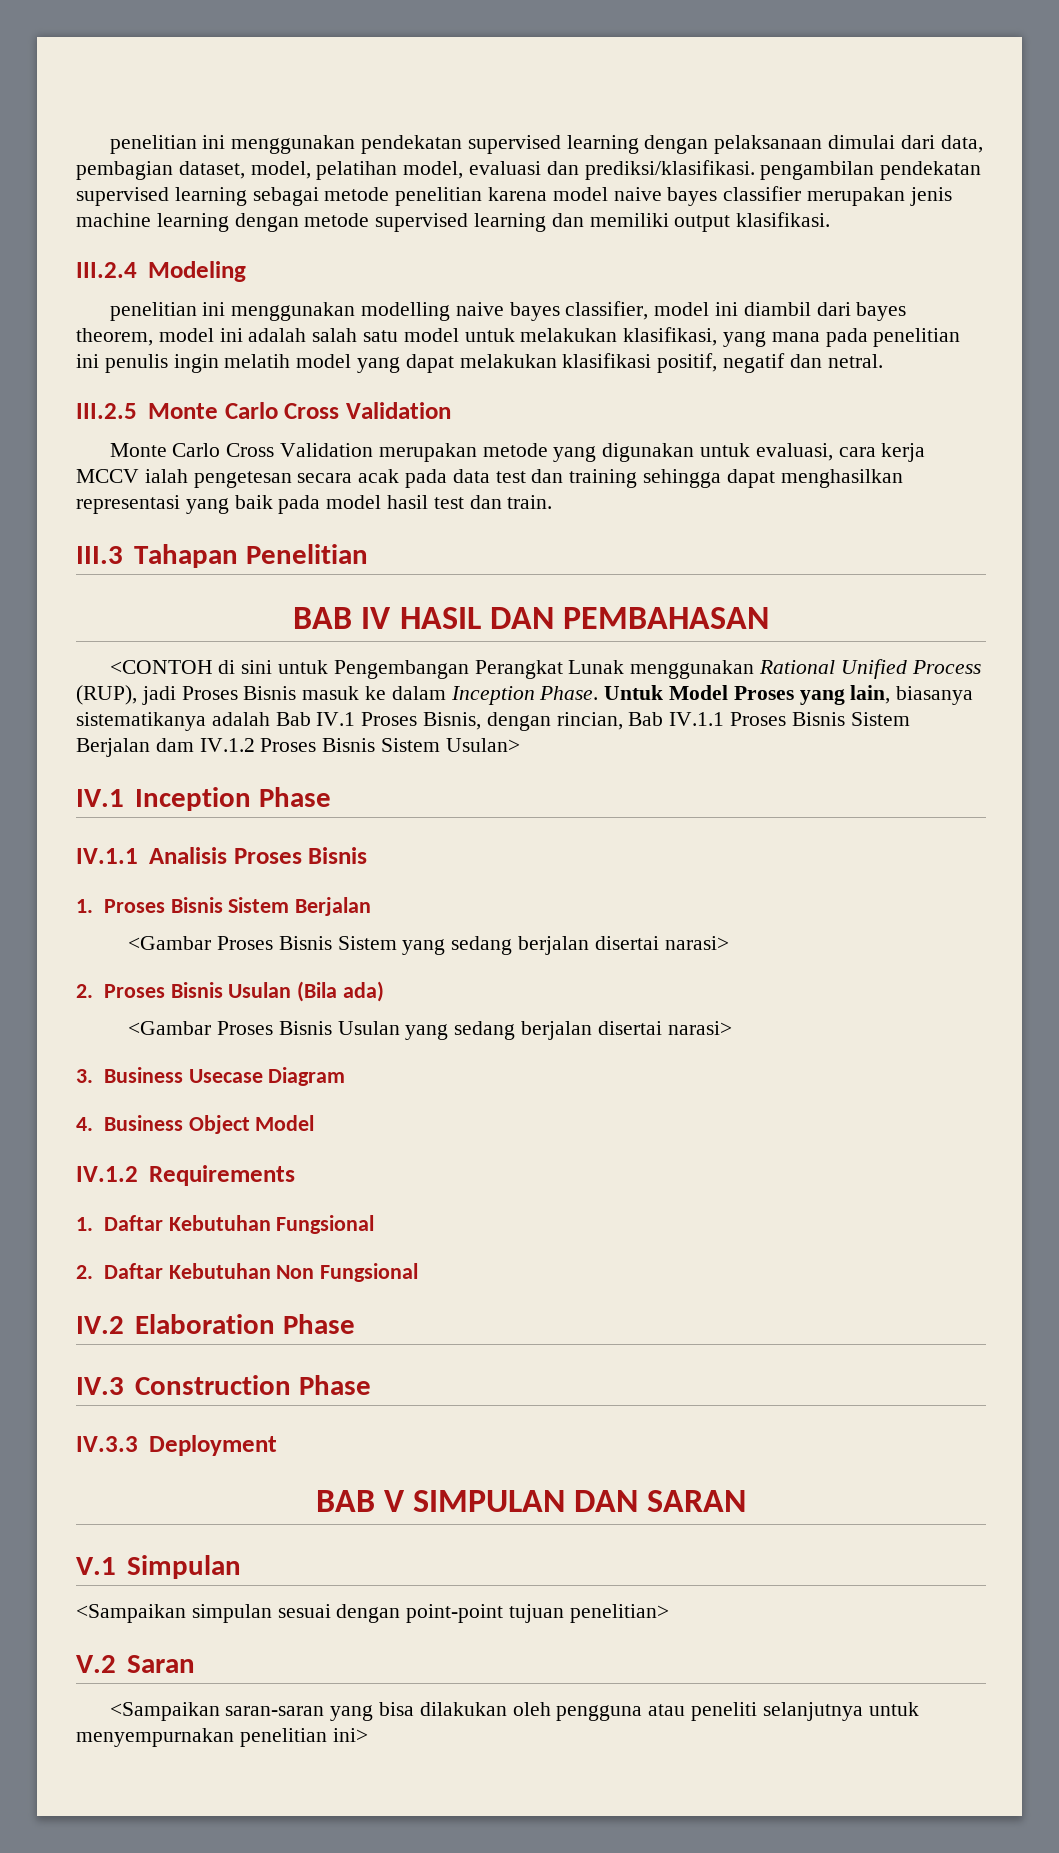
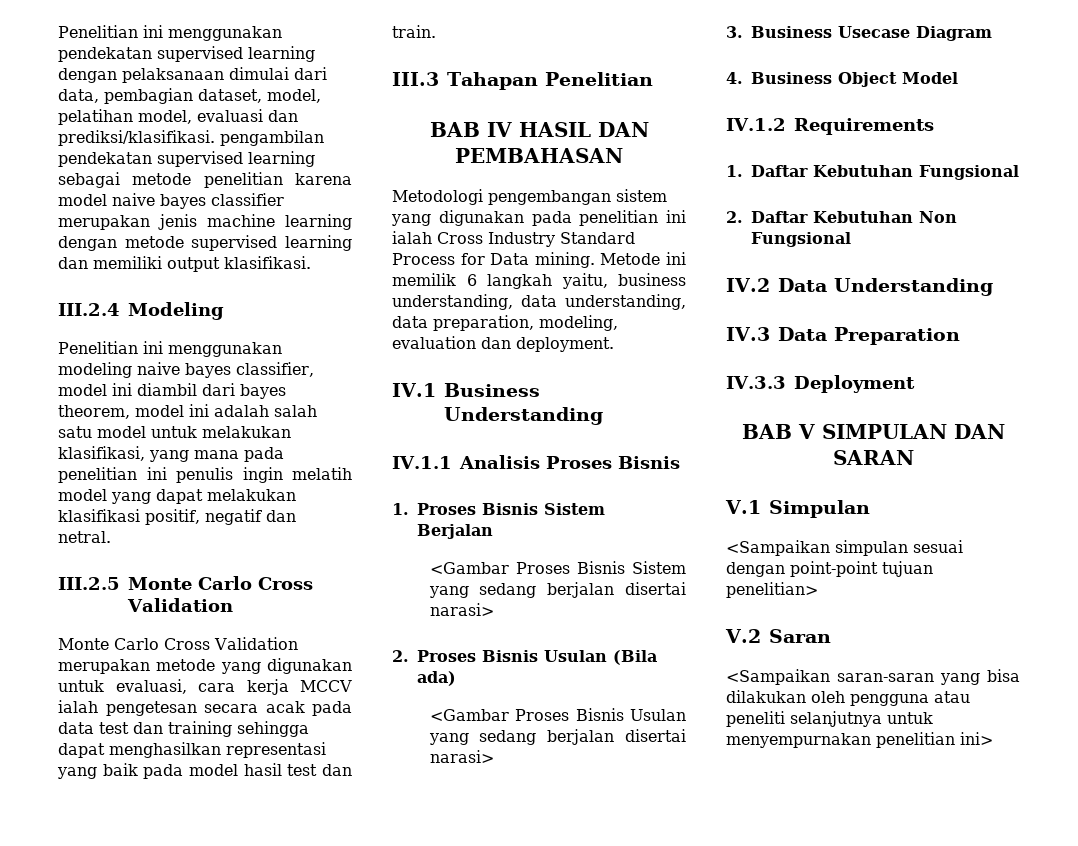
[109,135,197,154] penelitian -> [58,25,138,38] Penelitian
[109,302,451,321] penelitian ini menggunakan modelling -> [58,341,282,357] [58,362,132,378] Penelitian ini menggunakan modeling
[109,659,981,679] [76,685,974,705] [76,712,910,731] [76,738,520,757] [76,787,331,811] <CONTOH di sini untuk Pengembangan Perangkat Lunak menggunakan Rational Unified Process (RUP), jadi Proses Bisnis masuk ke dalam Inception Phase. Untuk Model Proses yang lain, biasanya sistematikanya adalah Bab IV.1 Proses Bisnis, dengan rincian, Bab IV.1.1 Proses Bisnis Sistem Berjalan dam IV.1.2 Proses Bisnis Sistem Usulan> // IV.1 Inception Phase -> [392,189,667,205] [391,210,686,226] [392,231,635,247] [392,252,686,268] [392,273,686,289] [392,294,686,310] [392,315,618,331] [392,336,614,352] [392,383,540,397] [443,407,603,425] Metodologi pengembangan sistem yang digunakan pada penelitian ini ialah Cross Industry Standard Process for Data mining. Metode ini memilik 6 langkah yaitu, business understanding, data understanding, data preparation, modeling, evaluation dan deployment. // IV.1 Business Understanding
[134,1314,355,1334] Elaboration Phase -> [777,278,993,296] Data Understanding
[134,1375,371,1395] Construction Phase -> [777,327,960,345] Data Preparation

